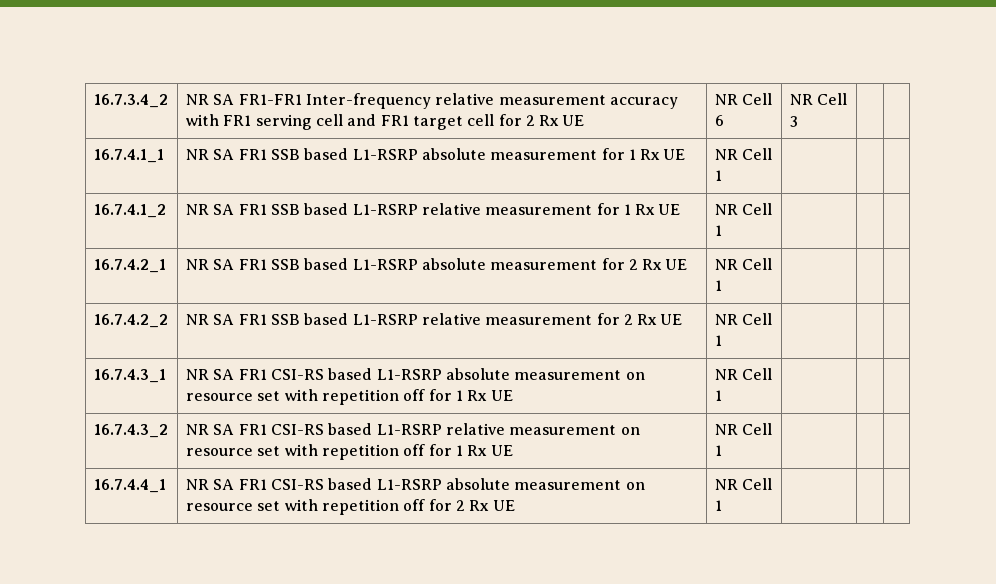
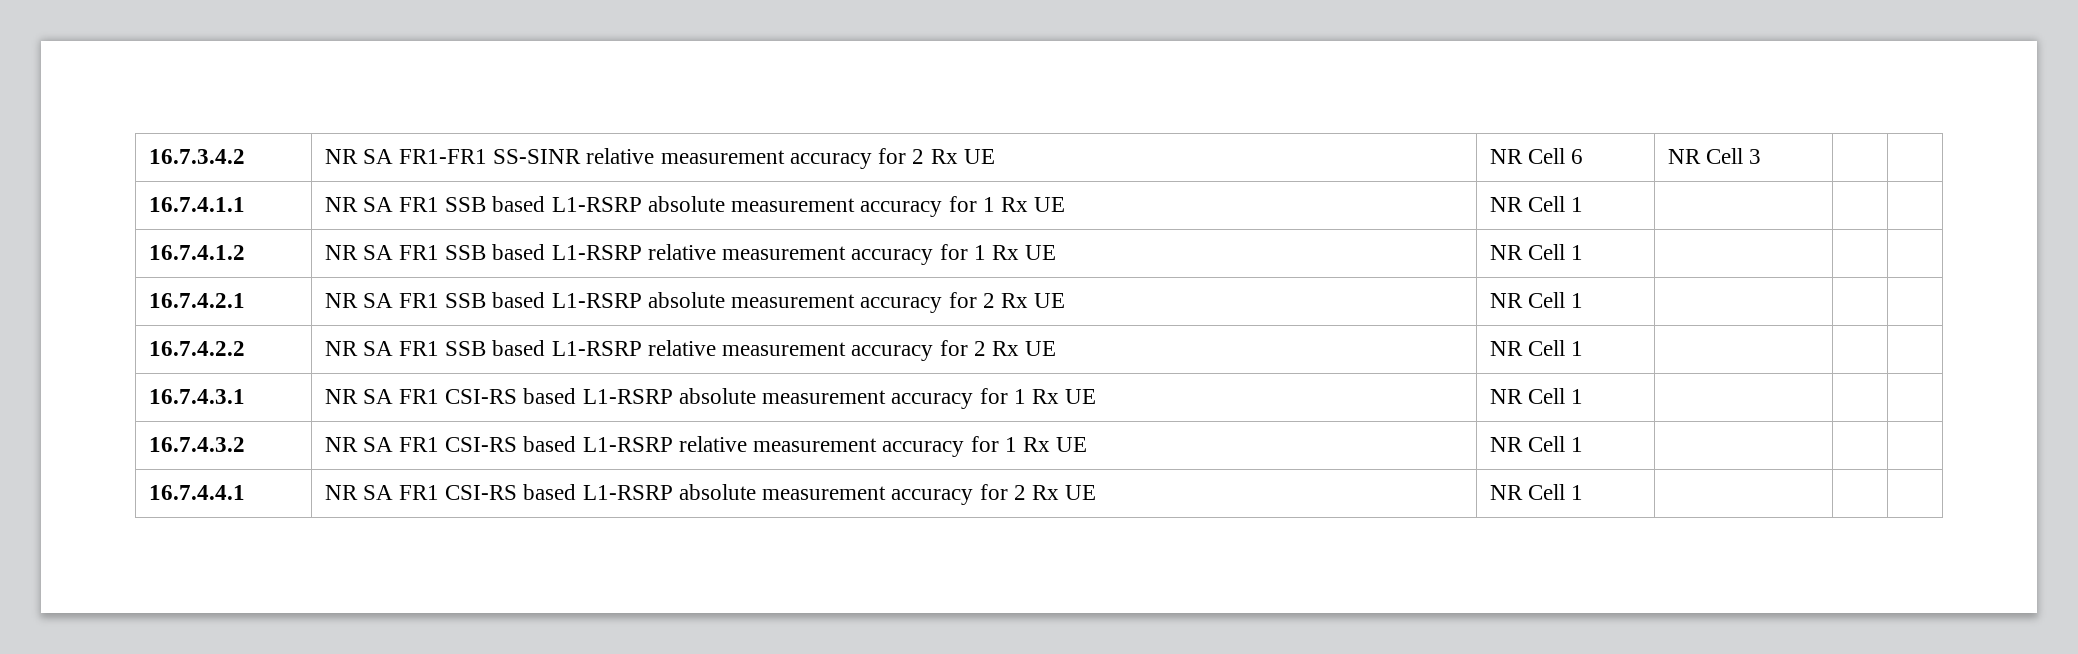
[93,94,168,108] 16.7.3.4_2 -> [148,149,245,164] 16.7.3.4.2
[305,93,678,109] [185,114,495,130] Inter-frequency relative measurement accuracy with FR1 serving cell and FR1 target cell -> [493,148,872,169] SS-SINR relative measurement accuracy
[93,149,164,163] [185,148,686,160] [714,148,773,160] [714,170,722,181] [93,204,166,218] [185,203,681,215] [714,203,773,215] [714,225,722,236] [93,259,166,273] [185,258,688,270] [714,258,773,270] [714,280,722,291] [93,314,168,328] [185,313,683,325] [714,313,773,325] [714,335,722,346] [93,369,166,383] [185,368,645,380] [185,389,513,405] [714,368,773,380] [714,390,722,401] [93,424,168,438] 16.7.4.1_1 | NR SA FR1 SSB based L1-RSRP absolute measurement for 1 Rx UE | NR Cell 1 | | | // 16.7.4.1_2 | NR SA FR1 SSB based L1-RSRP relative measurement for 1 Rx UE | NR Cell 1 | | | // 16.7.4.2_1 | NR SA FR1 SSB based L1-RSRP absolute measurement for 2 Rx UE | NR Cell 1 | | | // 16.7.4.2_2 | NR SA FR1 SSB based L1-RSRP relative measurement for 2 Rx UE | NR Cell 1 | | | // 16.7.4.3_1 | NR SA FR1 CSI-RS based L1-RSRP absolute measurement on resource set with repetition off for 1 Rx UE | NR Cell 1 | | | // 16.7.4.3_2 -> [148,197,245,212] [324,196,1066,217] [1489,196,1584,212] [148,245,245,260] [324,244,1057,265] [1489,244,1584,260] [148,293,245,308] [324,292,1066,313] [1489,292,1584,308] [148,341,245,356] [324,340,1057,361] [1489,340,1584,356] [148,389,245,404] [324,388,1097,409] [1489,388,1584,404] [148,437,245,452] 16.7.4.1.1 | NR SA FR1 SSB based L1-RSRP absolute measurement accuracy for 1 Rx UE | NR Cell 1 | | | // 16.7.4.1.2 | NR SA FR1 SSB based L1-RSRP relative measurement accuracy for 1 Rx UE | NR Cell 1 | | | // 16.7.4.2.1 | NR SA FR1 SSB based L1-RSRP absolute measurement accuracy for 2 Rx UE | NR Cell 1 | | | // 16.7.4.2.2 | NR SA FR1 SSB based L1-RSRP relative measurement accuracy for 2 Rx UE | NR Cell 1 | | | // 16.7.4.3.1 | NR SA FR1 CSI-RS based L1-RSRP absolute measurement accuracy for 1 Rx UE | NR Cell 1 | | | // 16.7.4.3.2
[620,427,640,435] [185,444,513,460] [714,423,773,435] [714,445,722,456] [93,479,166,493] [185,478,645,490] [185,499,426,515] on resource set with repetition off for 1 Rx UE | NR Cell 1 | | | // 16.7.4.4_1 | NR SA FR1 CSI-RS based L1-RSRP absolute measurement on resource set with repetition off -> [882,436,1088,457] [1489,436,1584,452] [148,485,245,500] [324,484,974,505] accuracy for 1 Rx UE | NR Cell 1 | | | // 16.7.4.4.1 | NR SA FR1 CSI-RS based L1-RSRP absolute measurement accuracy

